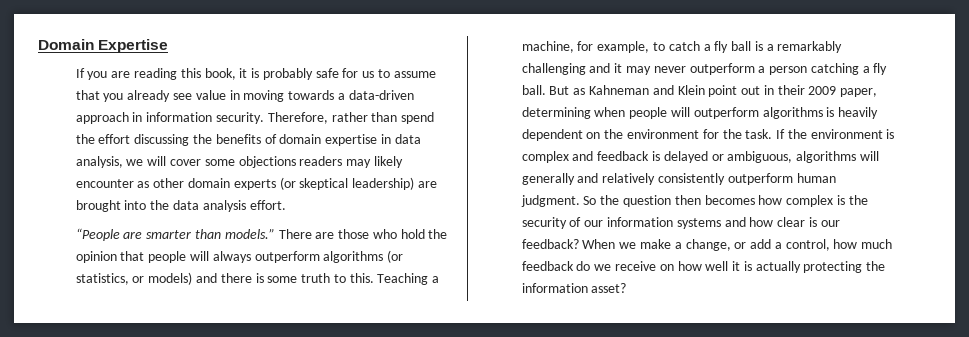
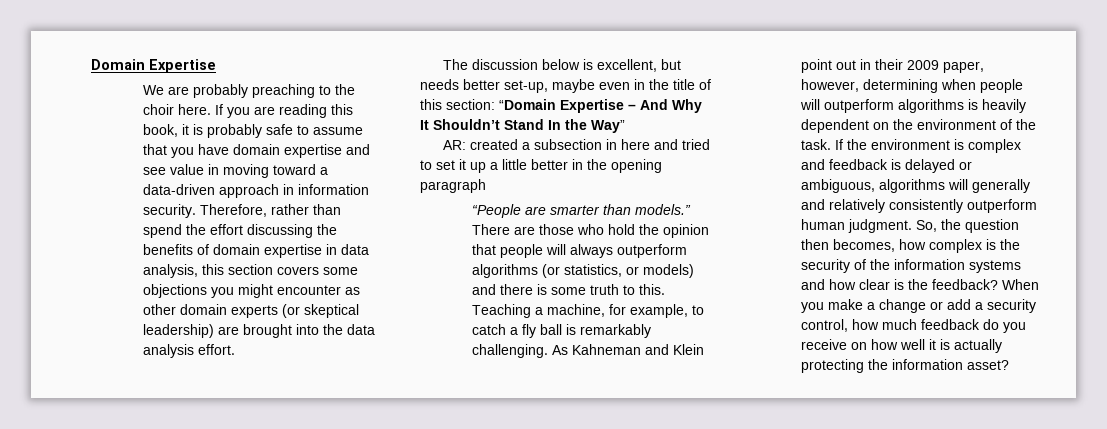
(169, 46) none -> [142,84,355,98] [142,104,211,115] We are probably preaching to the choir here.
[342,68,375,78] for us -> (293, 129) none
[127,90,171,102] already -> [197,144,370,158] have domain expertise and
[288,90,335,100] towards -> [272,164,316,175] toward
[126,156,403,168] we will cover some objections readers may likely -> [201,264,358,275] [142,284,273,298] this section covers some objections you might
(286, 205) none -> [443,59,682,72] [420,79,711,93] [420,99,702,113] [420,119,625,133] [443,139,711,150] [420,159,662,173] [420,179,486,193] // The discussion below is excellent, but needs better set-up, maybe even in the title of this section: “Domain Expertise – And Why It Shouldn’t Stand In the Way” // AR: created a subsection in here and tried to set it up a little better in the opening paragraph
[766,41,843,53] [521,63,888,75] [521,85,586,95] a remarkably challenging and it may never outperform a person catching a fly ball. But as -> [579,324,651,338] [471,344,568,358] remarkably challenging. As
(878, 92) none -> [800,79,859,92] however,
[702,129,719,139] for -> [999,119,1012,130] of
[583,196,597,205] So -> [915,220,937,232] So,
[704,195,755,205] becomes -> [832,239,895,252] becomes,
[584,220,604,227] our -> [869,259,890,270] the
[820,220,840,227] our -> [907,279,928,290] the
[619,242,637,249] we -> [800,302,824,313] you
[685,239,731,251] change, -> [878,299,926,313] change
(782, 245) none -> [986,299,1036,313] security
[594,264,612,271] we -> [1002,322,1026,333] you

